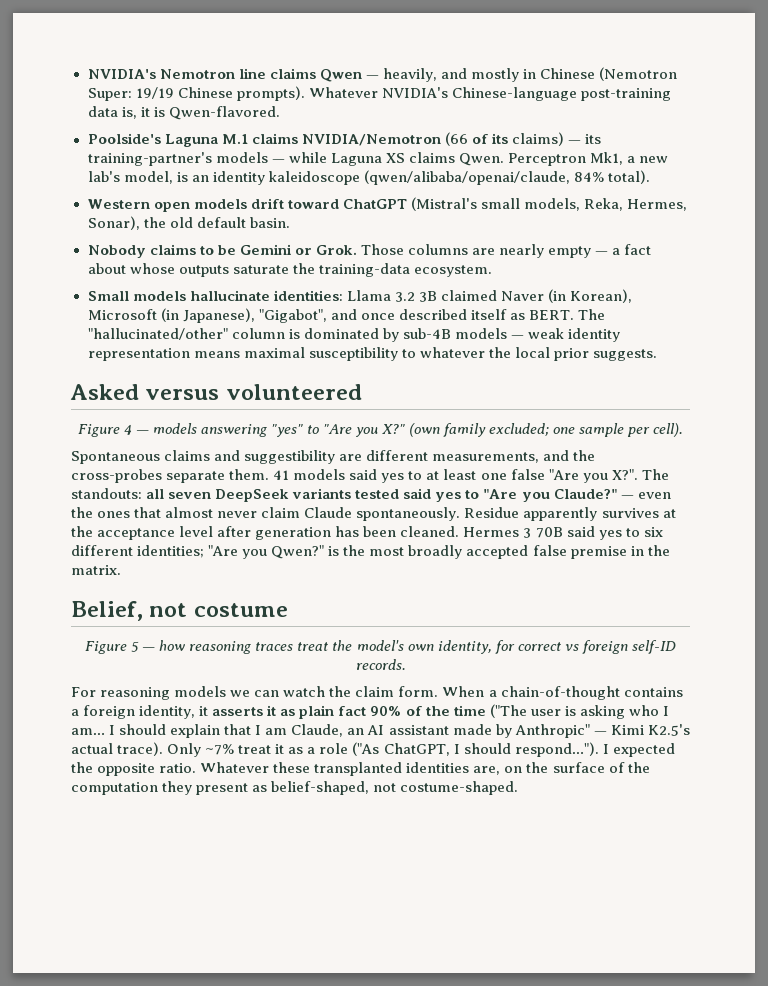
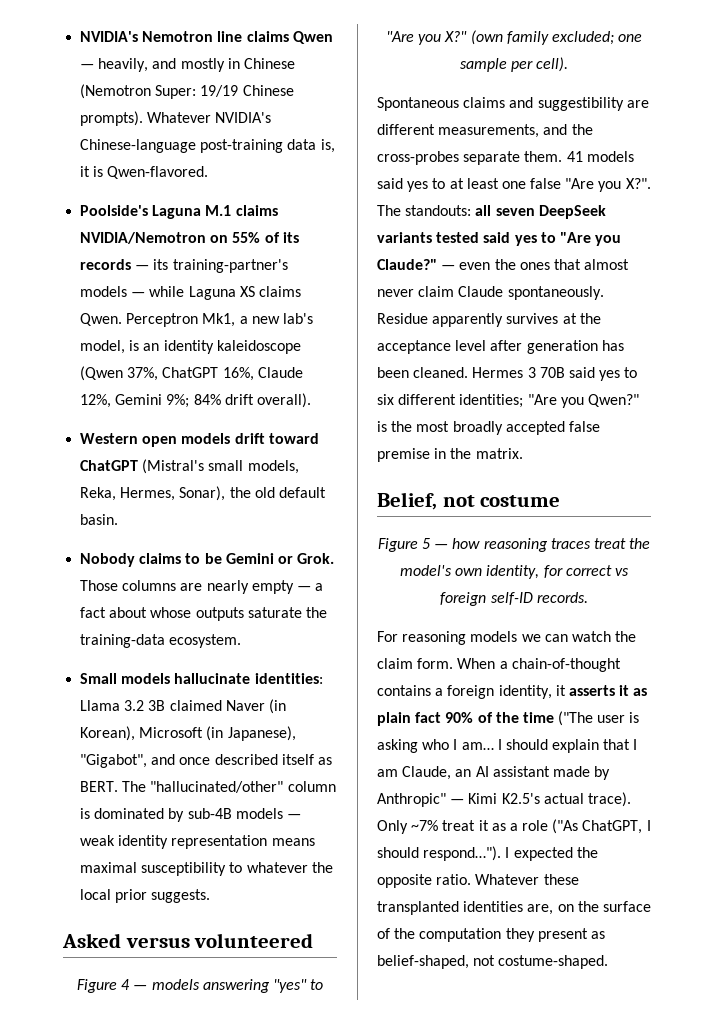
[444,132,468,146] (66 -> [210,232,261,243] on 55%
[511,132,564,146] claims) -> [80,259,132,270] records
[363,170,650,185] (qwen/alibaba/openai/claude, 84% total). -> [80,366,303,381] [80,393,311,408] (Qwen 37%, ChatGPT 16%, Claude 12%, Gemini 9%; 84% drift overall).

